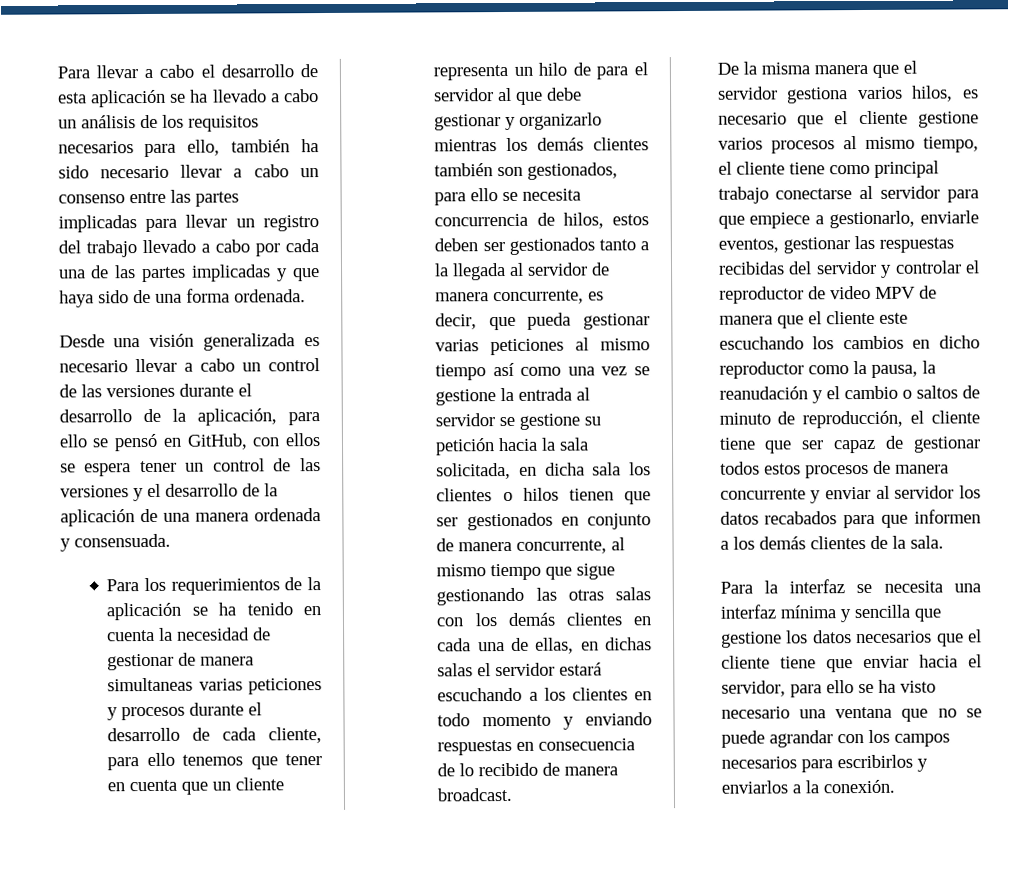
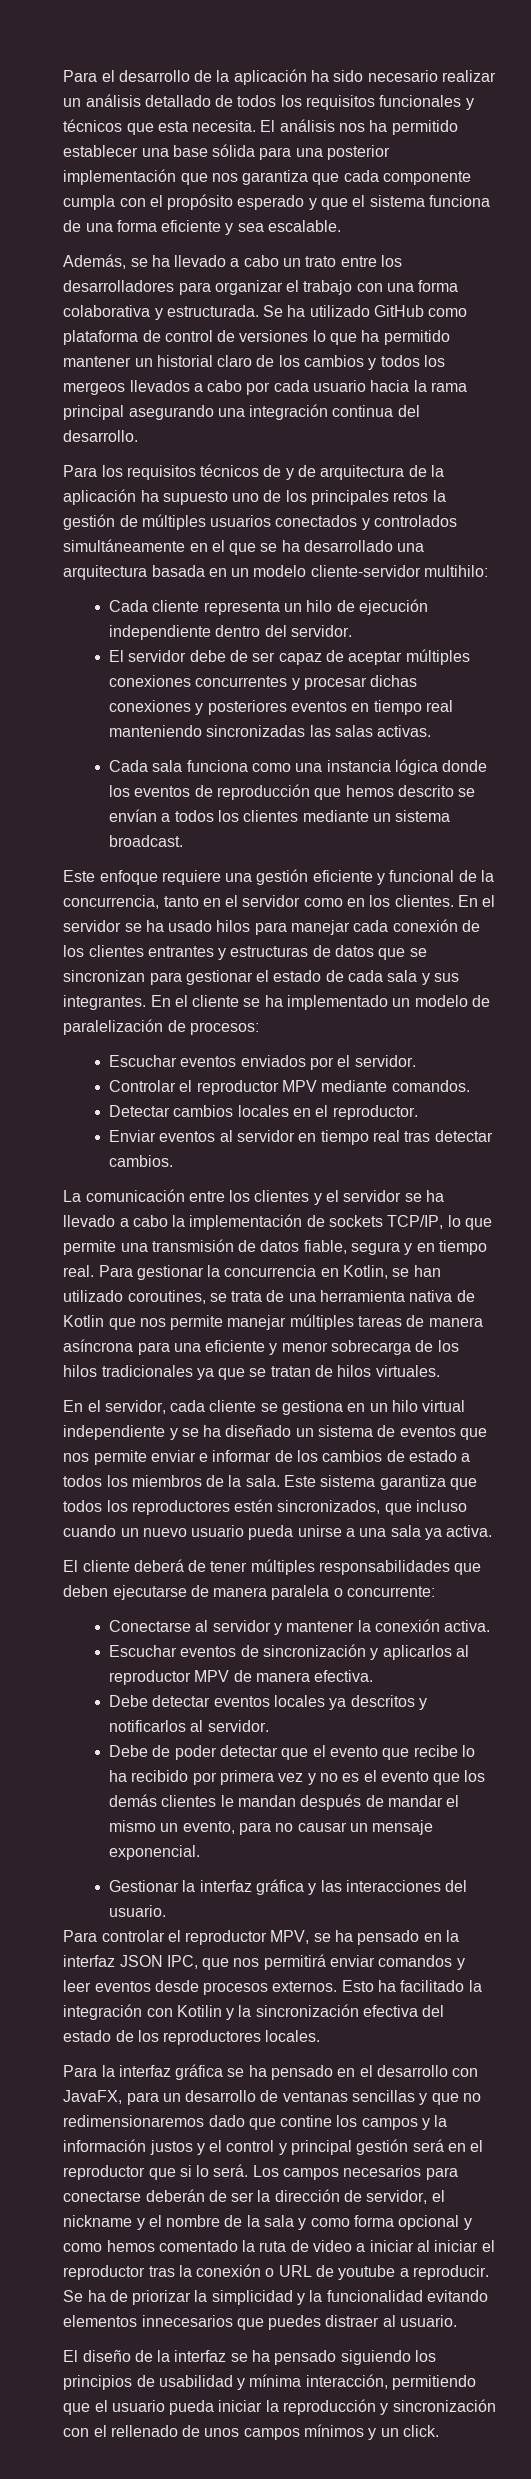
[56,64,318,79] [57,89,166,108] Para llevar a cabo el desarrollo de esta aplicación -> [63,69,497,85] [63,94,474,110] [63,119,458,135] [63,144,391,160] [63,169,472,185] [63,194,491,210] [63,220,342,235] [63,254,127,269] Para el desarrollo de la aplicación ha sido necesario realizar un análisis detallado de todos los requisitos funcionales y técnicos que esta necesita. El análisis nos ha permitido establecer una base sólida para una posterior implementación que nos garantiza que cada componente cumpla con el propósito esperado y que el sistema funciona de una forma eficiente y sea escalable. // Además,
[80,114,259,132] [57,139,319,158] [57,164,319,179] [57,189,239,207] [57,214,319,233] [57,239,319,258] [58,264,320,283] [58,288,306,308] [58,333,320,351] [58,358,320,373] [58,383,252,398] [58,408,320,426] [58,433,321,452] [59,458,321,477] [59,483,278,502] [59,508,321,527] [59,533,171,552] [106,577,321,595] [106,602,321,621] [107,627,272,642] [107,652,255,671] [107,677,322,695] [107,702,263,721] [107,727,322,744] [107,752,322,771] [107,779,232,795] análisis de los requisitos necesarios para ello, también ha sido necesario llevar a cabo un consenso entre las partes implicadas para llevar un registro del trabajo llevado a cabo por cada una de las partes implicadas y que haya sido de una forma ordenada. // Desde una visión generalizada es necesario llevar a cabo un control de las versiones durante el desarrollo de la aplicación, para ello se pensó en GitHub, con ellos se espera tener un control de las versiones y el desarrollo de la aplicación de una manera ordenada y consensuada. // Para los requerimientos de la aplicación se ha tenido en cuenta la necesidad de gestionar de manera simultaneas varias peticiones y procesos durante el desarrollo de cada cliente, para ello tenemos que tener en cuenta que un -> [305,255,403,267] [63,280,459,295] [63,305,468,320] [63,330,450,345] [63,355,446,370] [63,380,468,395] [63,404,420,420] [63,430,139,442] [63,464,445,480] [63,489,446,505] [63,514,458,530] [63,539,425,555] [63,565,489,580] [108,600,148,612] trato entre los desarrolladores para organizar el trabajo con una forma colaborativa y estructurada. Se ha utilizado GitHub como plataforma de control de versiones lo que ha permitido mantener un historial claro de los cambios y todos los mergeos llevados a cabo por cada usuario hacia la rama principal asegurando una integración continua del desarrollo. // Para los requisitos técnicos de y de arquitectura de la aplicación ha supuesto uno de los principales retos la gestión de múltiples usuarios conectados y controlados simultáneamente en el que se ha desarrollado una arquitectura basada en un modelo cliente-servidor multihilo: // Cada
[596,62,648,80] [434,87,583,105] [434,112,603,131] [434,137,649,152] [434,162,619,180] [434,188,582,206] [434,212,649,229] [434,237,649,255] [434,262,611,281] [435,289,605,305] [435,312,650,331] [435,337,650,356] [435,362,650,381] [435,387,591,406] [435,413,602,430] [435,437,590,456] [436,462,651,480] [436,487,651,505] [436,512,651,531] [436,537,626,554] [436,563,616,581] [436,587,651,606] [436,612,652,627] [437,637,652,654] [437,662,603,677] [437,687,652,702] [437,712,652,730] [437,738,636,756] [437,762,619,777] [437,787,513,802] [716,60,917,78] [717,85,979,104] [717,110,979,129] [717,136,979,154] [717,160,939,178] [717,185,979,204] [717,210,979,229] [717,235,954,254] [717,260,980,278] [718,285,937,304] [718,310,908,329] [718,335,980,350] [718,360,936,379] [718,385,980,404] [718,410,980,429] [718,435,981,454] [719,460,949,479] [719,485,981,504] [719,509,981,529] [719,535,944,550] [719,579,981,594] [719,604,941,623] [720,629,982,648] [720,654,982,673] [720,679,936,698] [720,706,982,722] [720,729,950,748] [720,754,928,773] [720,779,895,794] para el servidor al que debe gestionar y organizarlo mientras los demás clientes también son gestionados, para ello se necesita concurrencia de hilos, estos deben ser gestionados tanto a la llegada al servidor de manera concurrente, es decir, que pueda gestionar varias peticiones al mismo tiempo así como una vez se gestione la entrada al servidor se gestione su petición hacia la sala solicitada, en dicha sala los clientes o hilos tienen que ser gestionados en conjunto de manera concurrente, al mismo tiempo que sigue gestionando las otras salas con los demás clientes en cada una de ellas, en dichas salas el servidor estará escuchando a los clientes en todo momento y enviando respuestas en consecuencia de lo recibido de manera broadcast. // De la misma manera que el servidor gestiona varios hilos, es necesario que el cliente gestione varios procesos al mismo tiempo, el cliente tiene como principal trabajo conectarse al servidor para que empiece a gestionarlo, enviarle eventos, gestionar las respuestas recibidas del servidor y controlar el reproductor de video MPV de manera que el cliente este escuchando los cambios en dicho reproductor como la pausa, la reanudación y el cambio o saltos de minuto de reproducción, el cliente tiene que ser capaz de gestionar todos estos procesos de manera concurrente y enviar al servidor los datos recabados para que informen a los demás clientes de la sala. // Para la interfaz se necesita una interfaz mínima y sencilla que gestione los datos necesarios que el cliente tiene que enviar hacia el servidor, para ello se ha visto necesario una ventana que no se puede agrandar con los campos necesarios para escribirlos y enviarlos a la conexión. -> [358,599,428,615] [108,625,352,640] [108,649,470,665] [108,675,418,690] [108,700,453,715] [108,725,432,737] [108,759,488,775] [108,784,476,800] [108,809,451,822] [108,835,183,847] [63,869,495,885] [63,895,496,909] [63,919,481,935] [63,945,427,960] [63,970,460,985] [63,995,491,1010] [63,1019,259,1035] [108,1055,416,1070] [108,1080,470,1095] [108,1105,418,1120] [108,1130,493,1145] [108,1155,173,1167] [63,1189,445,1205] [63,1214,493,1230] [63,1239,488,1255] [63,1265,441,1280] [63,1290,475,1304] [63,1314,483,1330] [63,1339,459,1355] [63,1365,440,1380] [63,1400,466,1415] [63,1425,488,1440] [63,1450,471,1465] [63,1475,478,1490] [63,1499,468,1515] [63,1525,493,1540] [63,1559,482,1575] [63,1585,436,1600] [108,1619,491,1635] [108,1644,469,1660] [108,1670,374,1685] [108,1695,427,1710] [108,1720,269,1732] [108,1745,475,1760] [108,1770,486,1785] [108,1794,460,1810] [108,1820,434,1835] [108,1845,200,1860] [108,1879,468,1895] [108,1905,166,1917] [63,1930,460,1945] [63,1954,465,1970] [63,1980,482,1995] [63,2004,445,2020] [63,2030,321,2045] [63,2064,479,2080] [63,2090,482,2105] [63,2115,448,2130] [63,2139,484,2155] [63,2164,458,2180] [63,2189,445,2204] [63,2215,472,2230] [63,2240,495,2252] [63,2264,490,2280] [63,2290,489,2305] [63,2315,458,2330] [63,2350,437,2365] [63,2374,477,2390] [63,2399,496,2415] [63,2424,440,2440] ejecución independiente dentro del servidor. // El servidor debe de ser capaz de aceptar múltiples conexiones concurrentes y procesar dichas conexiones y posteriores eventos en tiempo real manteniendo sincronizadas las salas activas. // Cada sala funciona como una instancia lógica donde los eventos de reproducción que hemos descrito se envían a todos los clientes mediante un sistema broadcast. // Este enfoque requiere una gestión eficiente y funcional de la concurrencia, tanto en el servidor como en los clientes. En el servidor se ha usado hilos para manejar cada conexión de los clientes entrantes y estructuras de datos que se sincronizan para gestionar el estado de cada sala y sus integrantes. En el cliente se ha implementado un modelo de paralelización de procesos: // Escuchar eventos enviados por el servidor. // Controlar el reproductor MPV mediante comandos. // Detectar cambios locales en el reproductor. // Enviar eventos al servidor en tiempo real tras detectar cambios. // La comunicación entre los clientes y el servidor se ha llevado a cabo la implementación de sockets TCP/IP, lo que permite una transmisión de datos fiable, segura y en tiempo real. Para gestionar la concurrencia en Kotlin, se han utilizado coroutines, se trata de una herramienta nativa de Kotlin que nos permite manejar múltiples tareas de manera asíncrona para una eficiente y menor sobrecarga de los hilos tradicionales ya que se tratan de hilos virtuales. // En el servidor, cada cliente se gestiona en un hilo virtual independiente y se ha diseñado un sistema de eventos que nos permite enviar e informar de los cambios de estado a todos los miembros de la sala. Este sistema garantiza que todos los reproductores estén sincronizados, que incluso cuando un nuevo usuario pueda unirse a una sala ya activa. // El cliente deberá de tener múltiples responsabilidades que deben ejecutarse de manera paralela o concurrente: // Conectarse al servidor y mantener la conexión activa. // Escuchar eventos de sincronización y aplicarlos al reproductor MPV de manera efectiva. // Debe detectar eventos locales ya descritos y notificarlos al servidor. // Debe de poder detectar que el evento que recibe lo ha recibido por primera vez y no es el evento que los demás clientes le mandan después de mandar el mismo un evento, para no causar un mensaje exponencial. // Gestionar la interfaz gráfica y las interacciones del usuario. // Para controlar el reproductor MPV, se ha pensado en la interfaz JSON IPC, que nos permitirá enviar comandos y leer eventos desde procesos externos. Esto ha facilitado la integración con Kotilin y la sincronización efectiva del estado de los reproductores locales. // Para la interfaz gráfica se ha pensado en el desarrollo con JavaFX, para un desarrollo de ventanas sencillas y que no redimensionaremos dado que contine los campos y la información justos y el control y principal gestión será en el reproductor que si lo será. Los campos necesarios para conectarse deberán de ser la dirección de servidor, el nickname y el nombre de la sala y como forma opcional y como hemos comentado la ruta de video a iniciar al iniciar el reproductor tras la conexión o URL de youtube a reproducir. Se ha de priorizar la simplicidad y la funcionalidad evitando elementos innecesarios que puedes distraer al usuario. // El diseño de la interfaz se ha pensado siguiendo los principios de usabilidad y mínima interacción, permitiendo que el usuario pueda iniciar la reproducción y sincronización con el rellenado de unos campos mínimos y un click.

